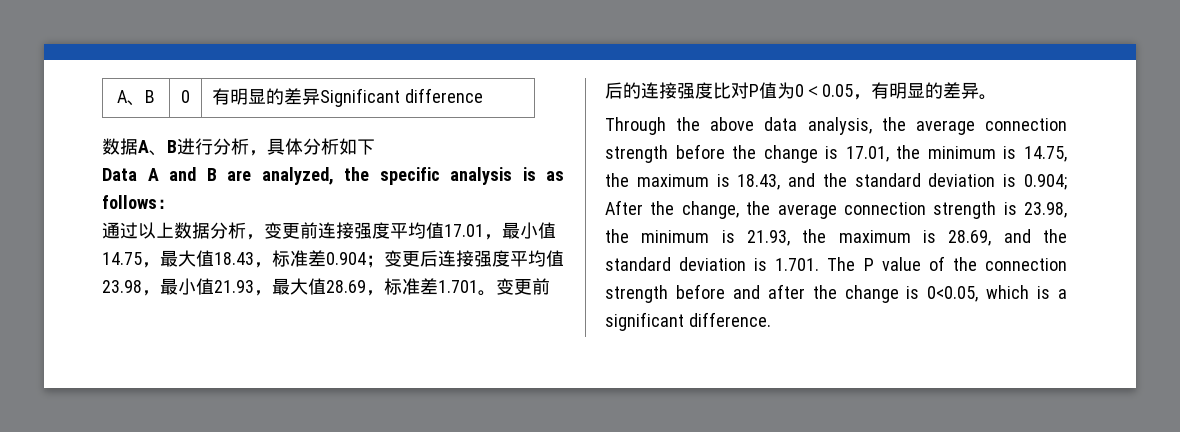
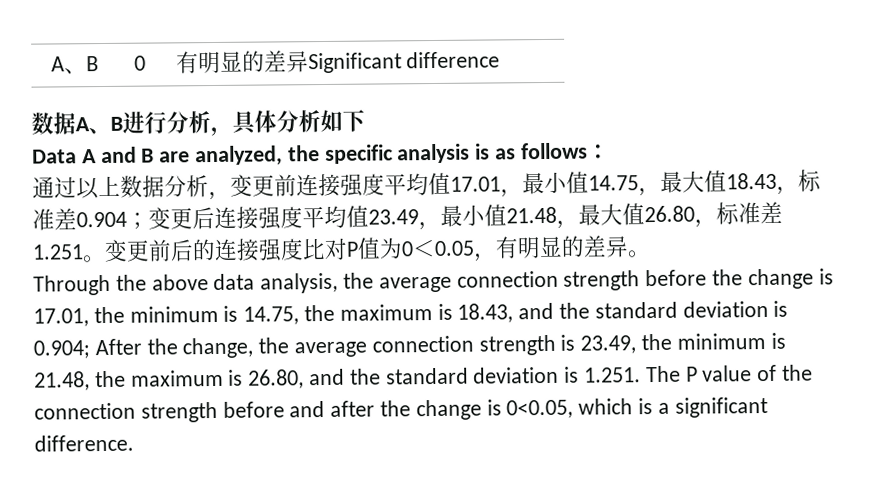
[102,278,478,296] 23.98，最小值21.93，最大值28.69，标准差1.701 -> [368,201,783,231] [32,244,84,260] 23.49，最小值21.48，最大值26.80，标准差1.251
[1024,202,1067,218] [605,229,1067,246] [605,257,820,271] 23.98, the minimum is 21.93, the maximum is 28.69, and the standard deviation is 1.701. -> [580,332,786,354] [34,366,642,391] 23.49, the minimum is 21.48, the maximum is 26.80, and the standard deviation is 1.251.

